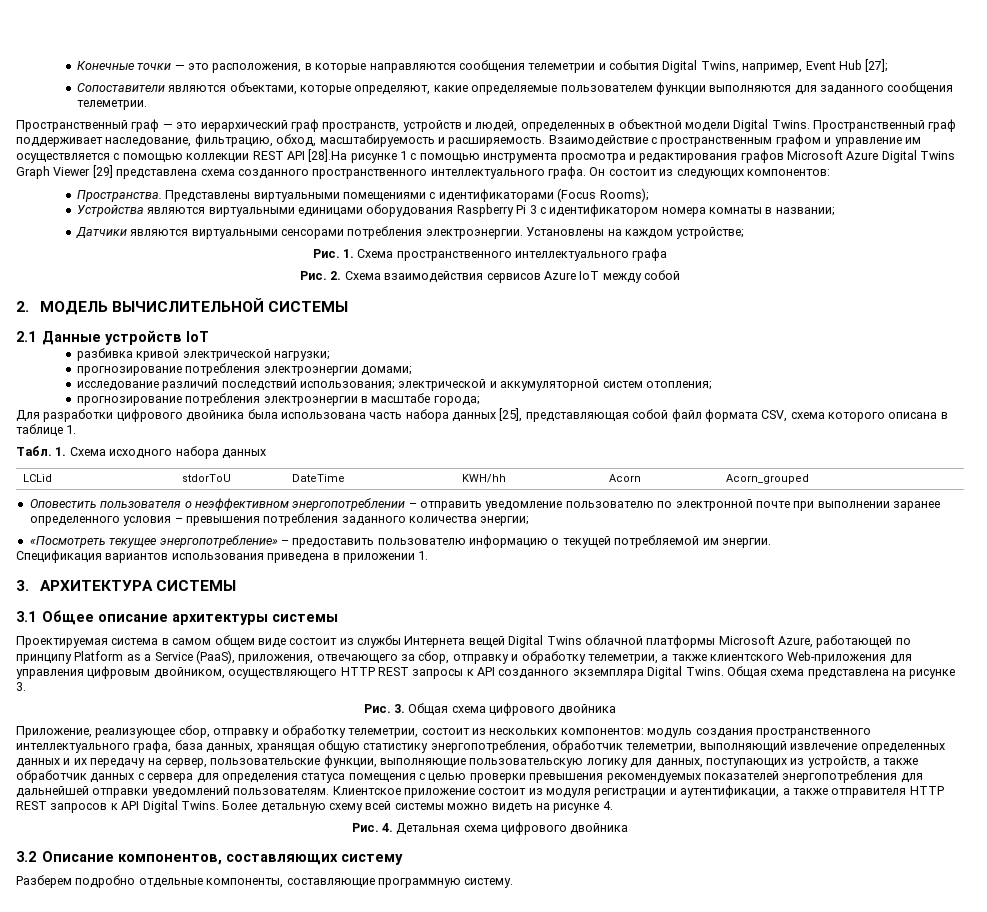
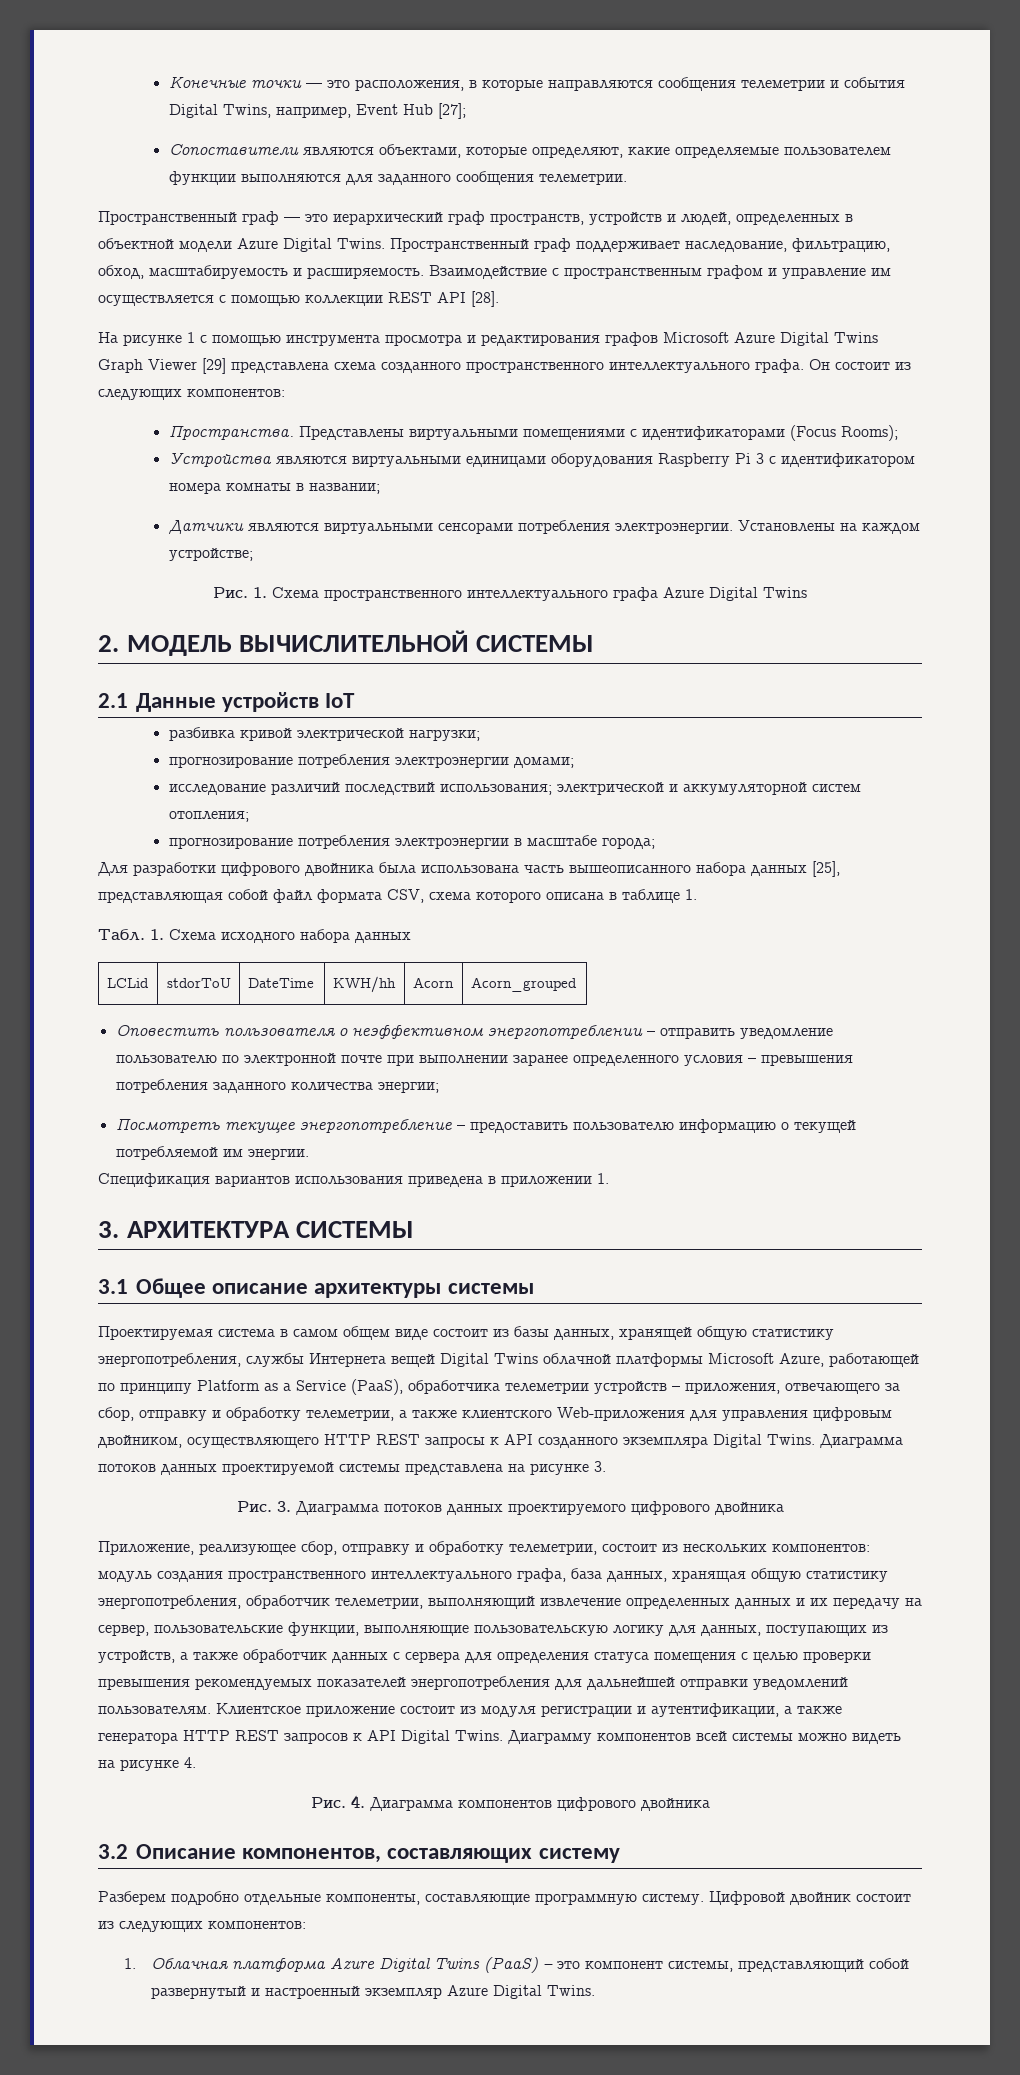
(730, 127) none -> [237,238,278,249] Azure
[308,149,348,162] [28].На -> [471,291,499,307] [98,332,118,343] [28]. // На
[300,270,680,283] // Рис. 2. Схема взаимодействия сервисов Azure IoT между собой -> [663,587,807,601] Azure Digital Twins
(403, 415) none -> [569,865,691,873] вышеописанного
[29,535,278,548] «Посмотреть текущее энергопотребление» -> [115,1119,452,1133] Посмотреть текущее энергопотребление
(354, 641) none -> [514,1326,834,1340] [98,1353,241,1367] базы данных, хранящей общую статистику энергопотребления,
(235, 657) none -> [408,1380,680,1394] обработчика телеметрии устройств –
[726,666,805,679] Общая схема -> [820,1434,903,1448] [98,1462,400,1475] Диаграмма потоков данных проектируемой системы
[408,703,486,716] Общая схема -> [295,1501,626,1515] Диаграмма потоков данных проектируемого
[831,788,907,798] отправителя -> [98,1732,178,1744] генератора
[222,801,363,813] Более детальную схему -> [508,1730,691,1744] Диаграмму компонентов
[396,823,498,835] Детальная схема -> [369,1797,552,1811] Диаграмма компонентов
(514, 883) none -> [709,1891,911,1905] [98,1921,306,1932] [124,1957,909,1973] [150,1985,595,1999] Цифровой двойник состоит из следующих компонентов: // 1. Облачная платформа Azure Digital Twins (PaaS) – это компонент системы, представляющий собой развернутый и настроенный экземпляр Azure Digital Twins.

